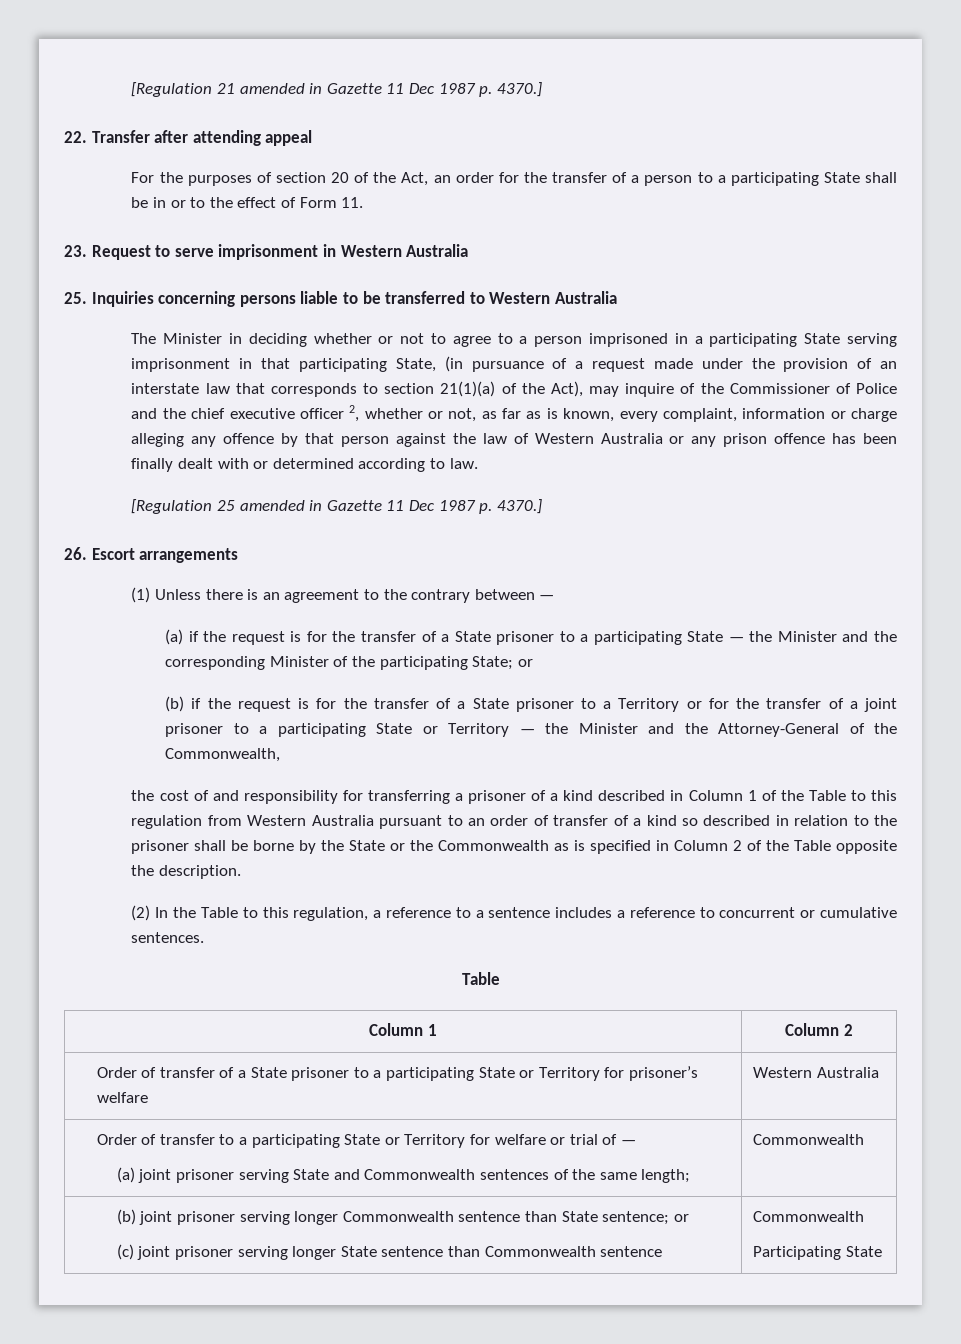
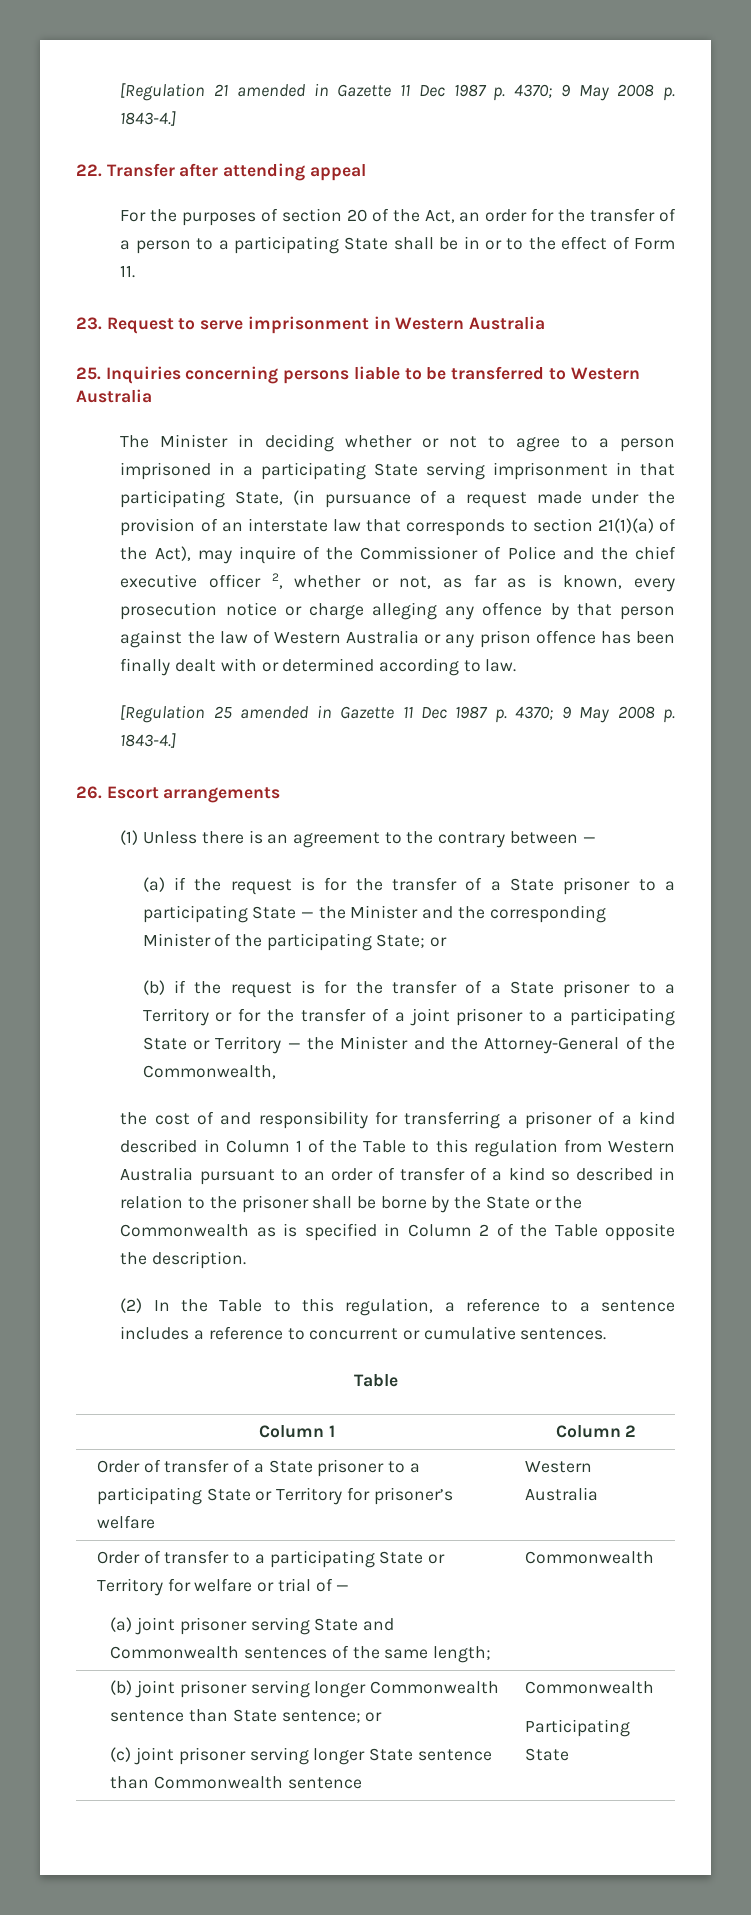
[496,82,542,97] 4370.] -> [514,84,675,101] [120,111,177,126] 4370; 9 May 2008 p. 1843-4.]
[662,408,826,422] complaint, information -> [120,602,277,620] prosecution notice
[496,499,542,514] 4370.] -> [515,706,675,723] [120,733,177,748] 4370; 9 May 2008 p. 1843-4.]

